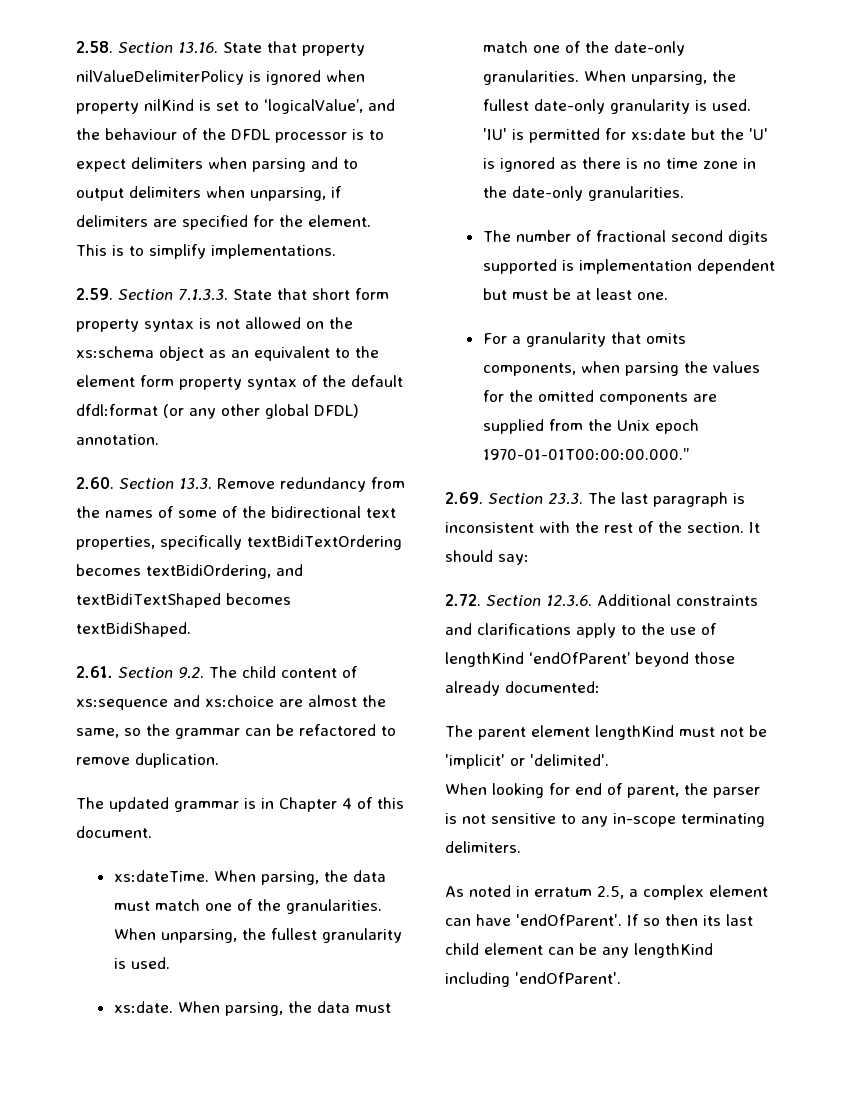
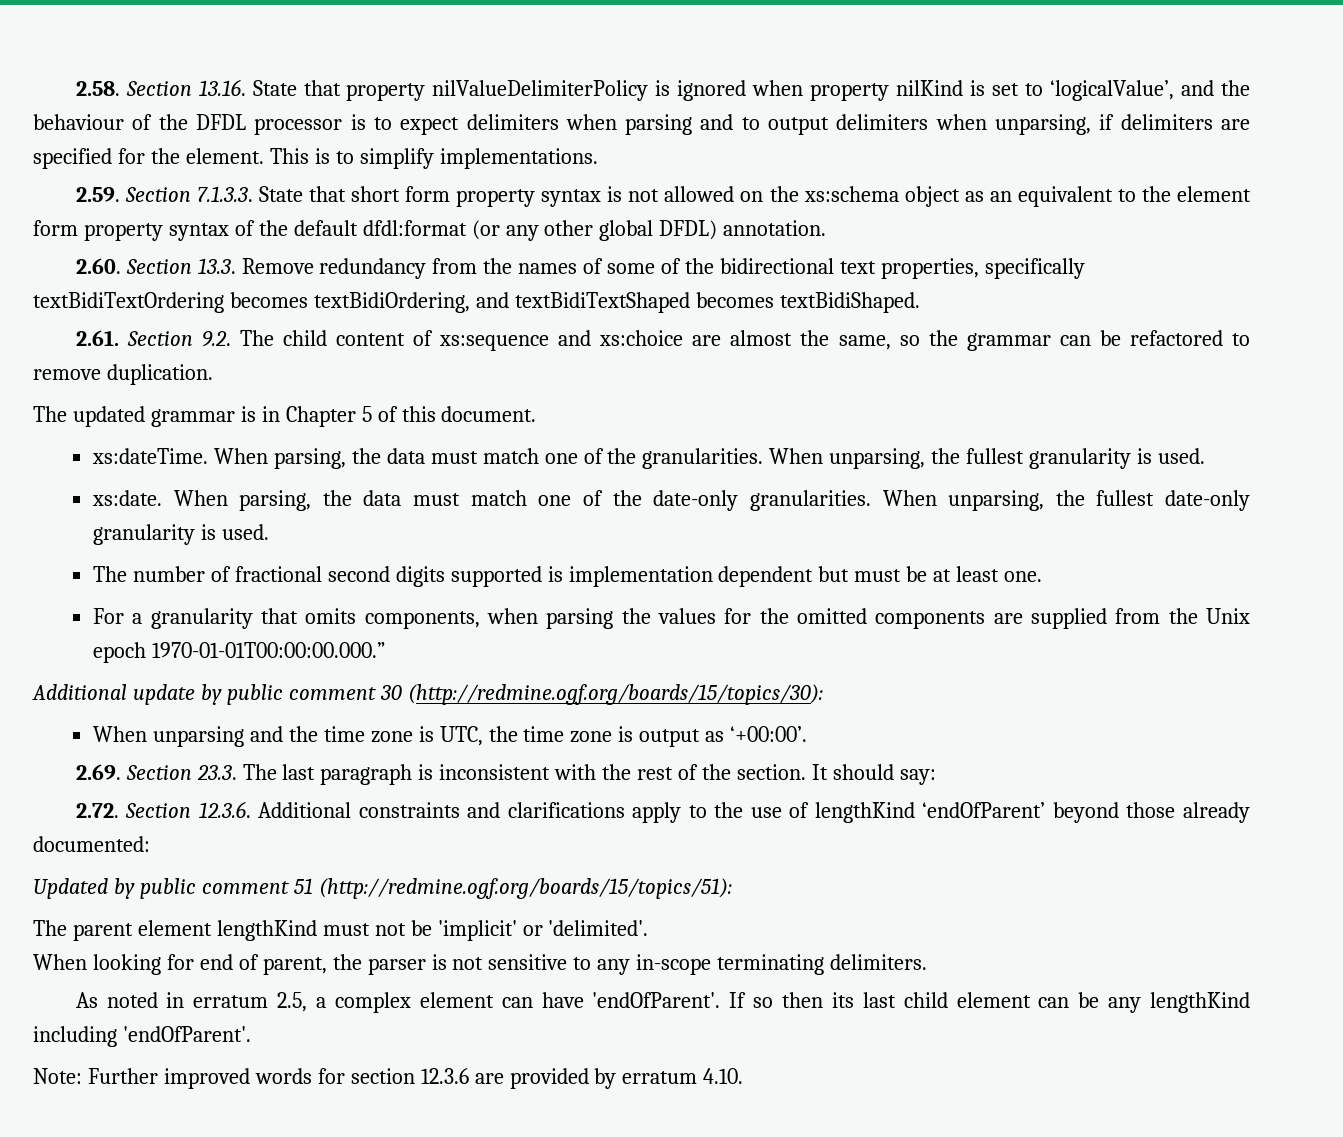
[342,798,352,809] 4 -> [361,406,372,422] 5
[482,128,768,143] [482,157,756,172] [482,186,684,201] 'IU' is permitted for xs:date but the 'U' is ignored as there is no time zone in the date-only granularities. -> (269, 532) none
(689, 454) none -> [32,684,823,705] [92,726,808,747] // Additional update by public comment 30 (http://redmine.ogf.org/boards/15/topics/30): // When unparsing and the time zone is UTC, the time zone is output as ‘+00:00’.
(600, 687) none -> [33,878,732,899] // Updated by public comment 51 (http://redmine.ogf.org/boards/15/topics/51):
(621, 978) none -> [33,1068,744,1089] // Note: Further improved words for section 12.3.6 are provided by erratum 4.10.

